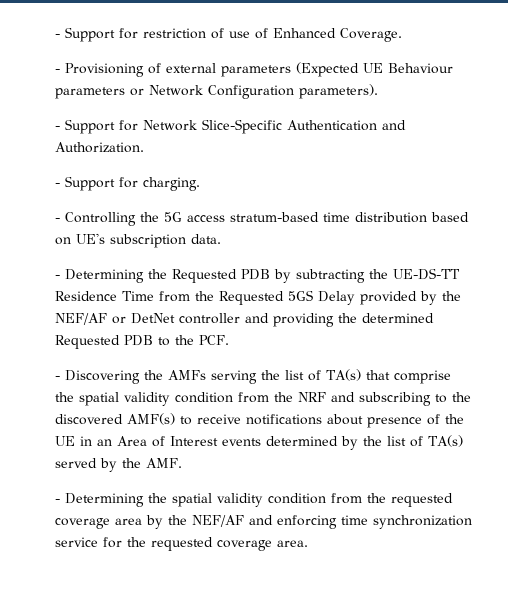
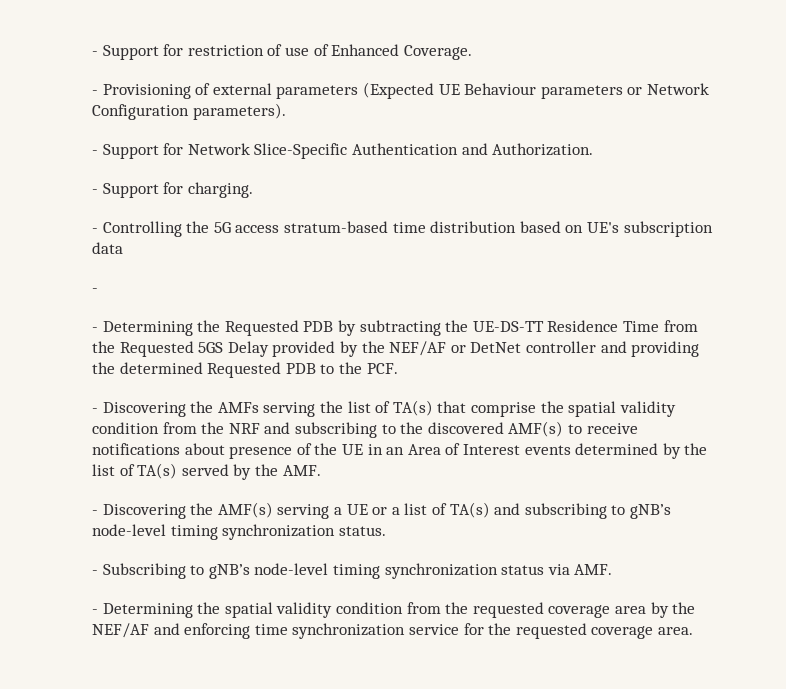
[191,234,222,244] data. -> [92,242,124,254] [92,288,99,293] data // -
(183, 463) none -> [92,502,671,519] [92,524,386,540] [92,563,613,579] // - Discovering the AMF(s) serving a UE or a list of TA(s) and subscribing to gNB’s node-level timing synchronization status. // - Subscribing to gNB’s node-level timing synchronization status via AMF.

